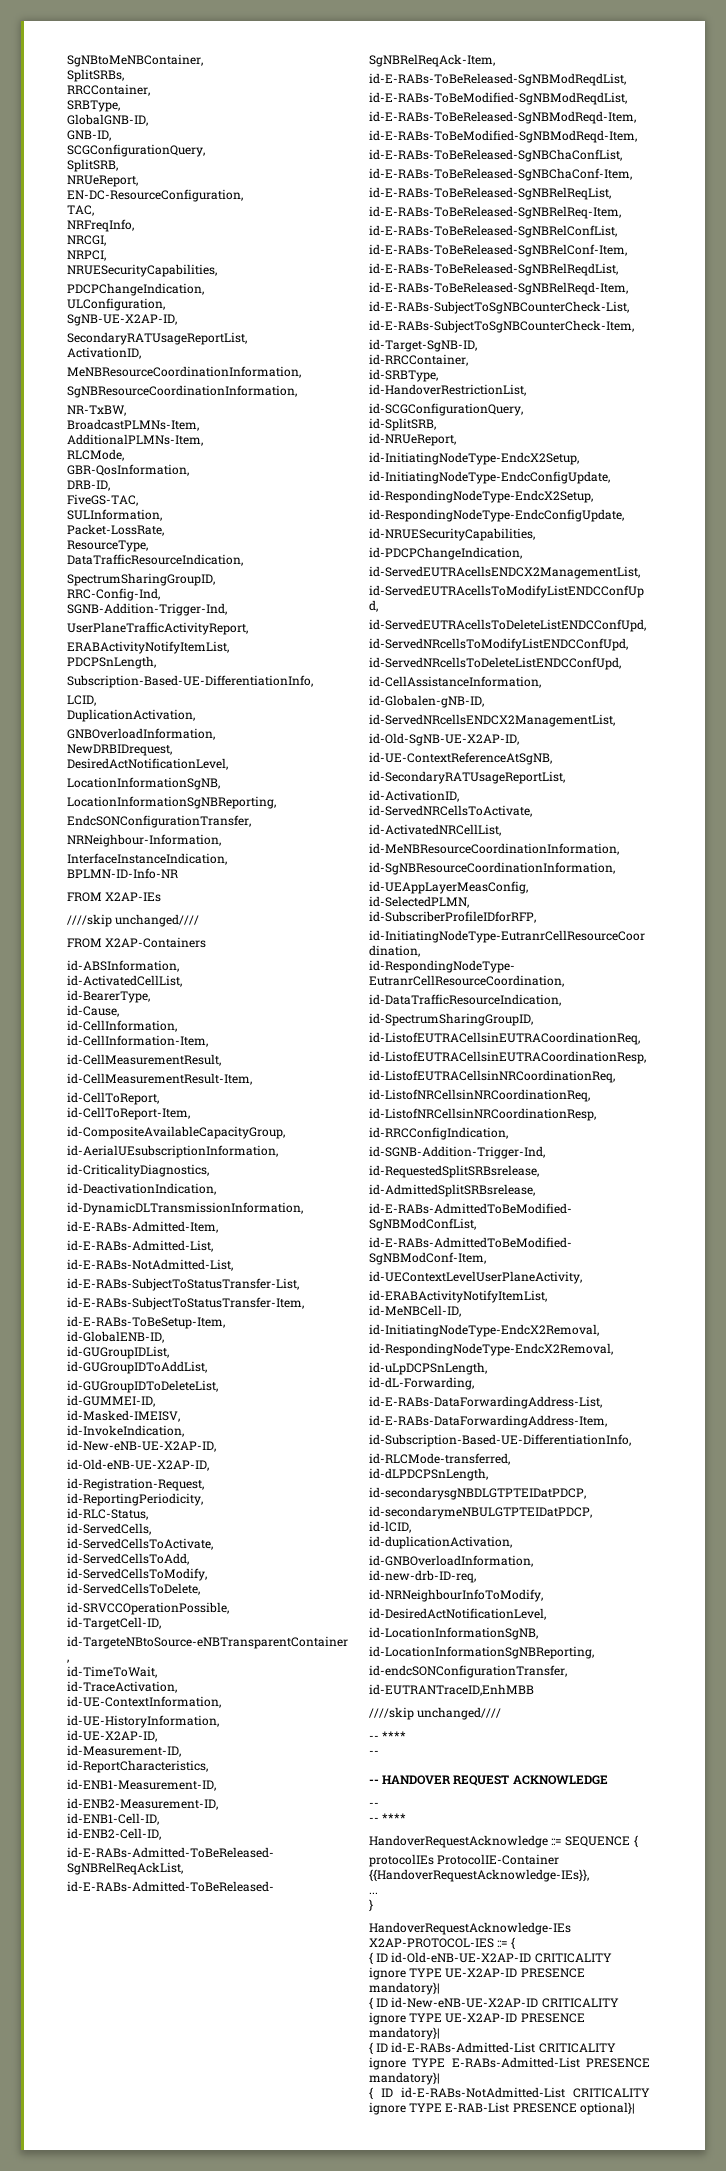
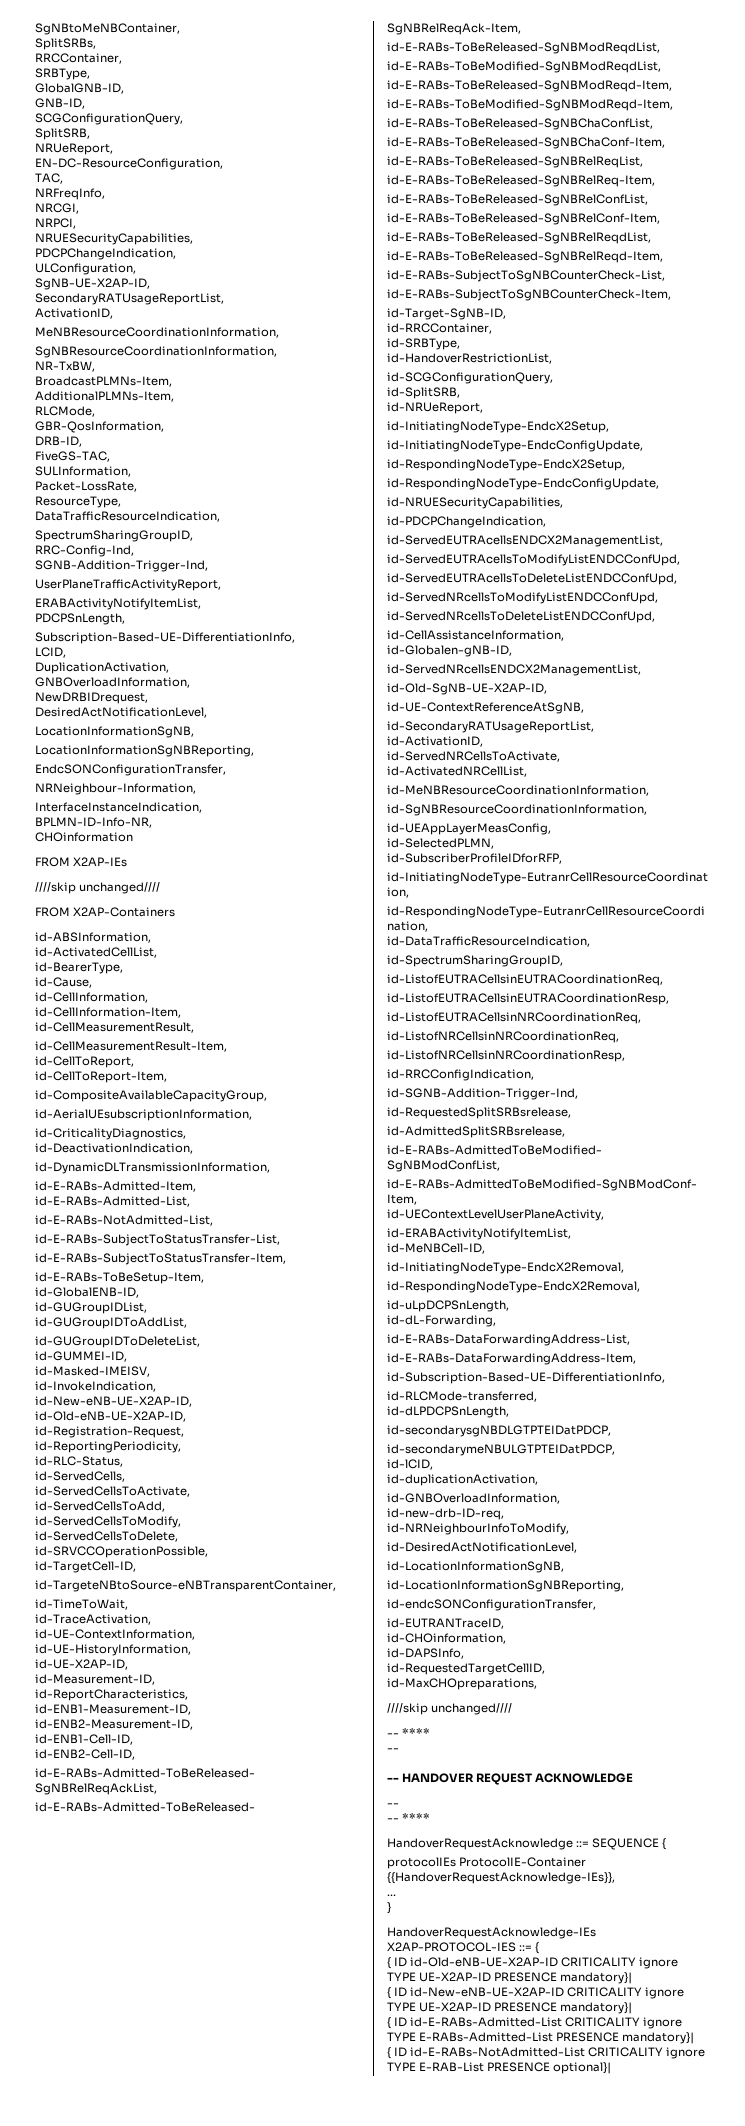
[67,868,178,879] BPLMN-ID-Info-NR -> [35,817,152,828] [35,832,133,842] BPLMN-ID-Info-NR, // CHOinformation
[369,1684,534,1696] id-EUTRANTraceID,EnhMBB -> [387,1618,504,1629] [387,1633,506,1644] [387,1648,464,1659] [387,1663,545,1675] [387,1678,537,1690] id-EUTRANTraceID, // id-CHOinformation, // id-DAPSInfo, // id-RequestedTargetCellID, // id-MaxCHOpreparations,

